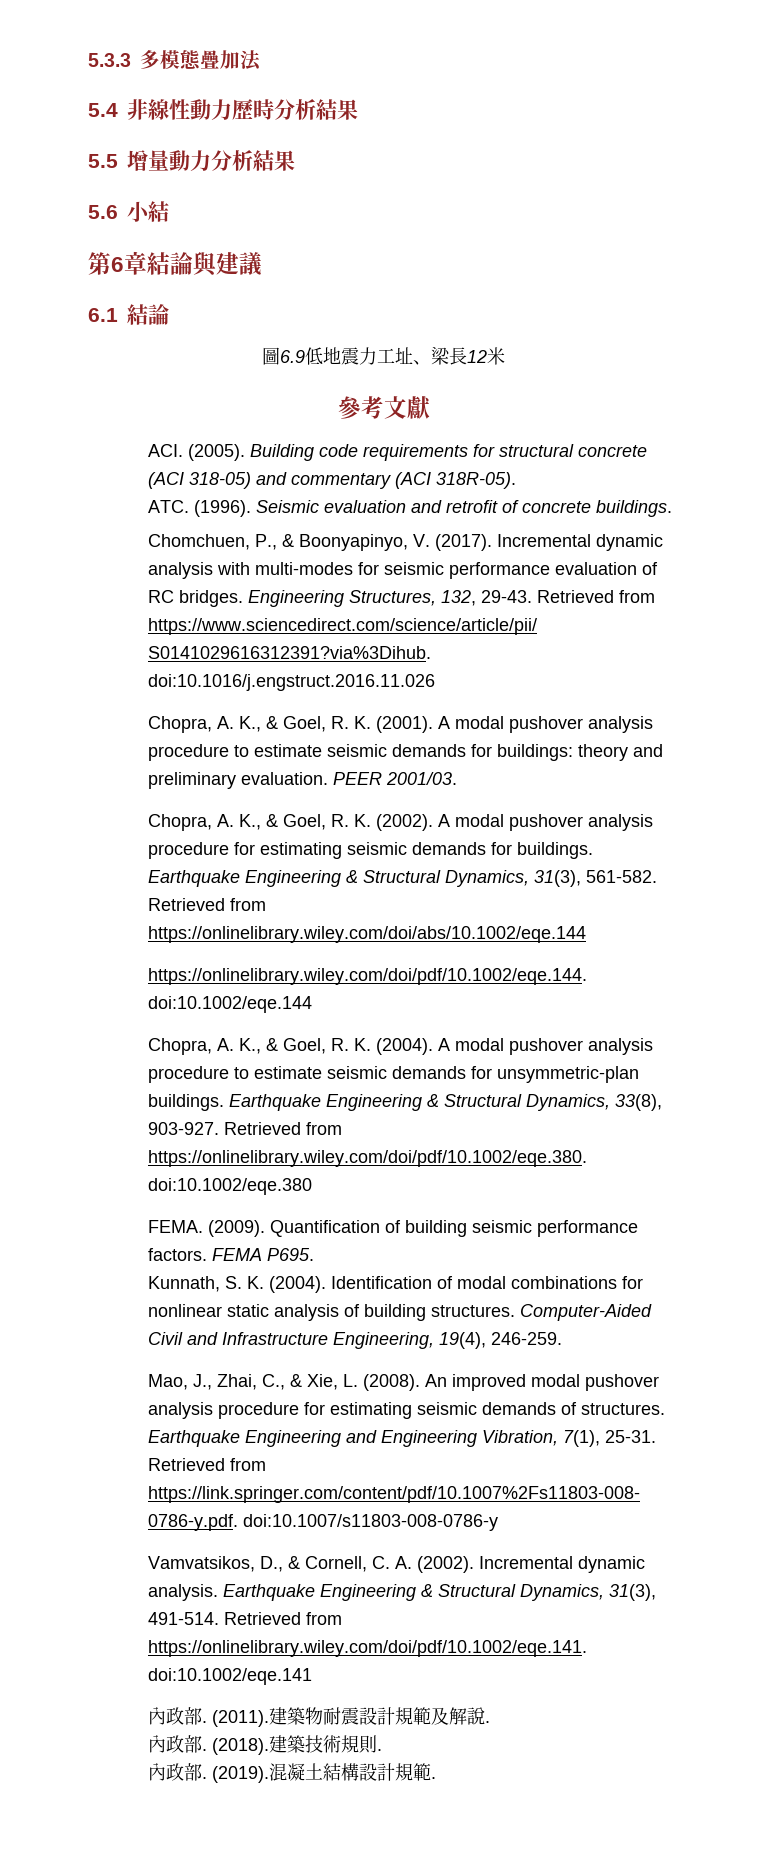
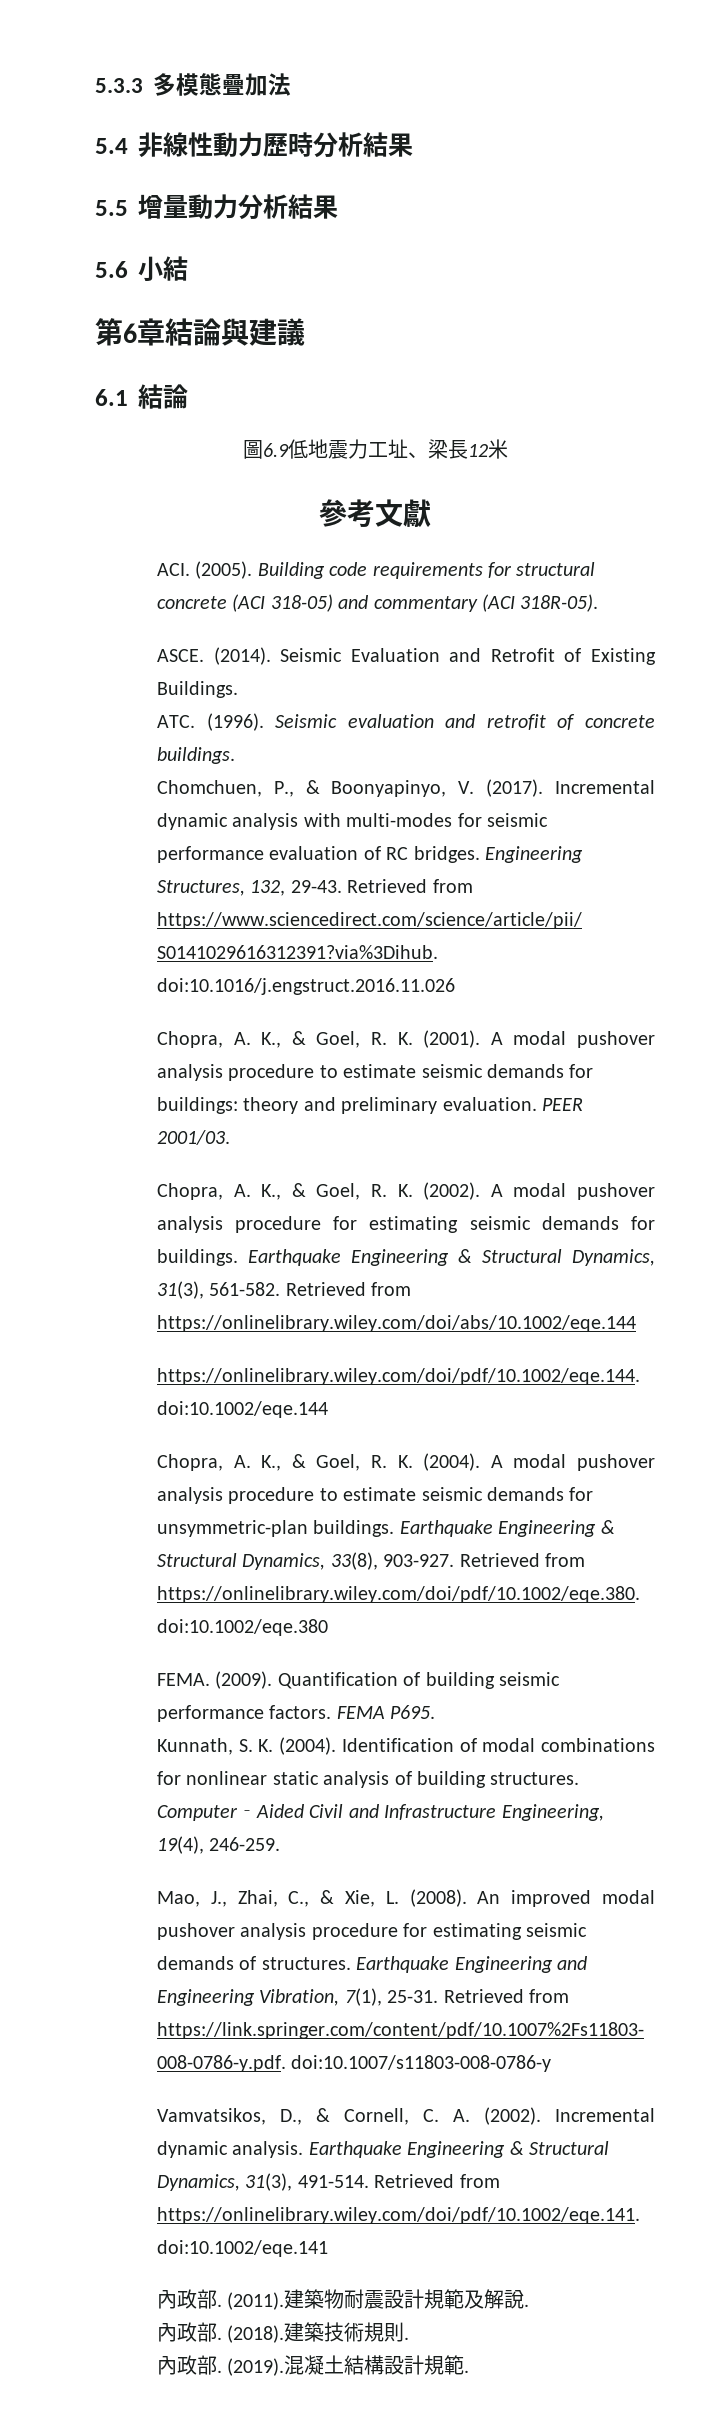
(516, 480) none -> [156,647,656,665] [156,681,238,698] // ASCE. (2014). Seismic Evaluation and Retrofit of Existing Buildings.

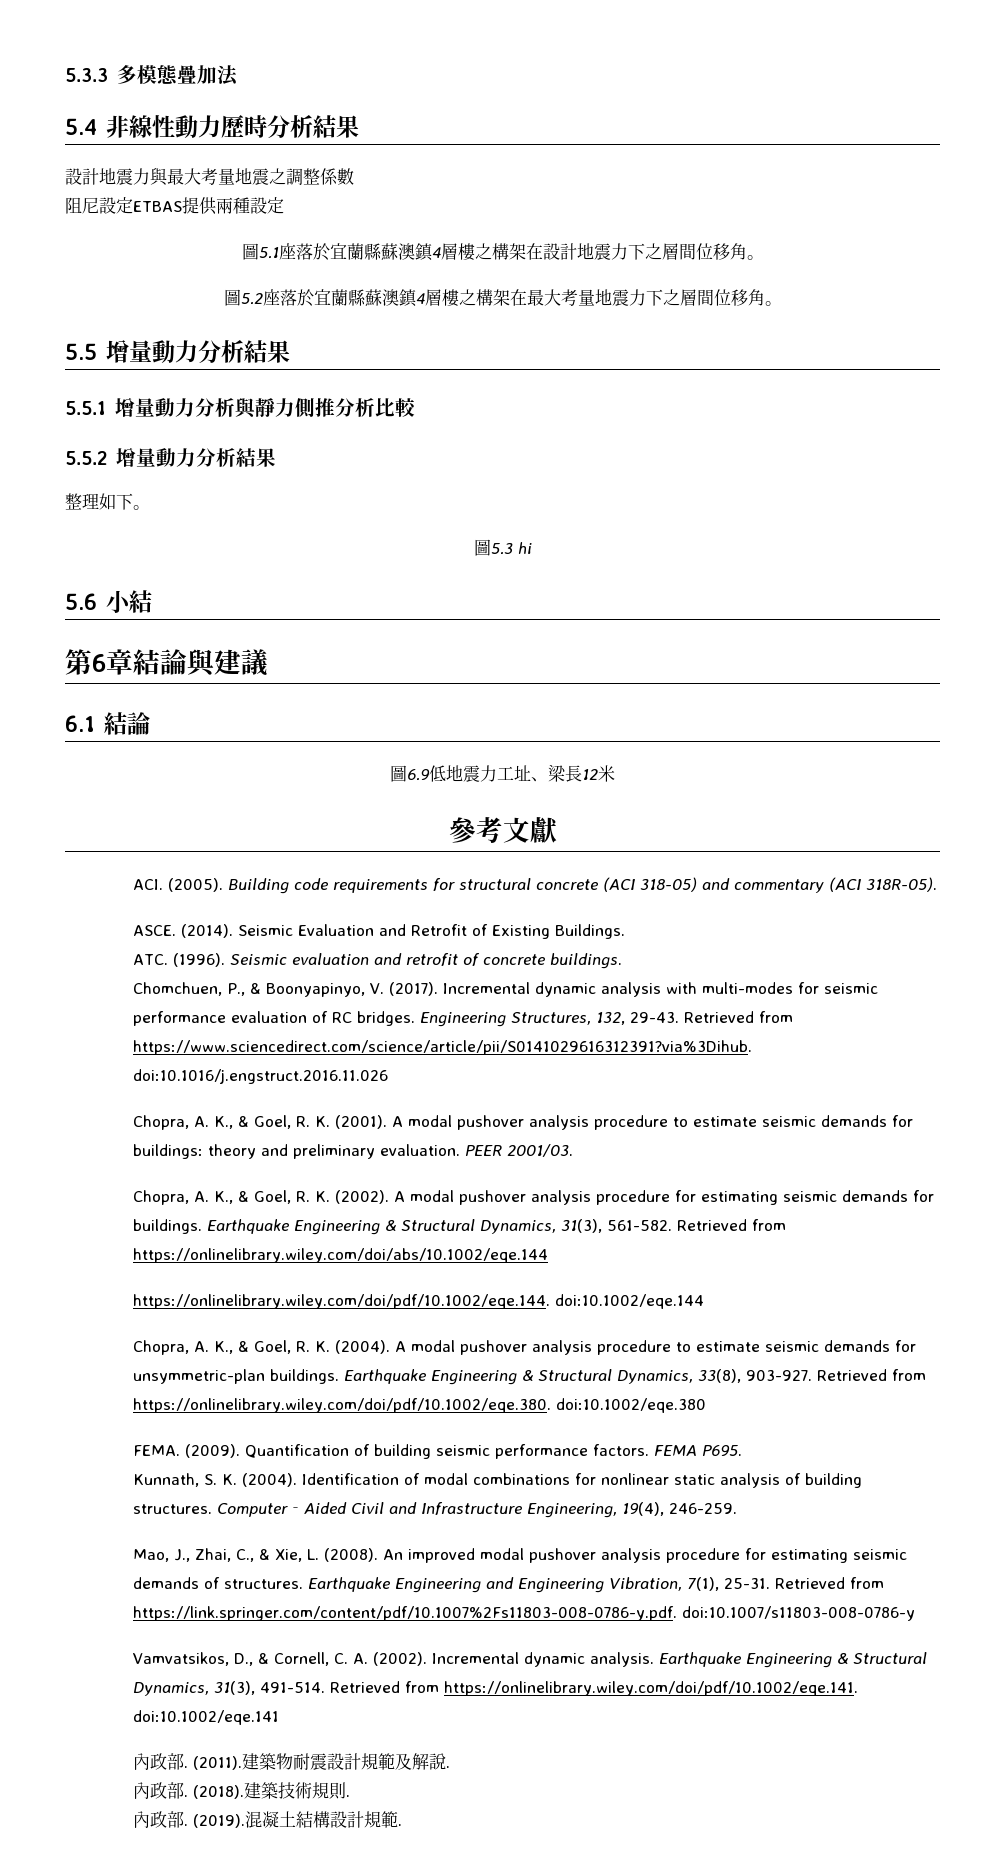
(413, 145) none -> [65,168,354,186] [65,197,284,215] [241,243,764,261] [223,289,782,307] // 設計地震力與最大考量地震之調整係數 // 阻尼設定ETBAS提供兩種設定 // 圖5.1座落於宜蘭縣蘇澳鎮4層樓之構架在設計地震力下之層間位移角。 // 圖5.2座落於宜蘭縣蘇澳鎮4層樓之構架在最大考量地震力下之層間位移角。
(338, 207) none -> [65,398,416,419] [65,448,276,467] [65,493,150,510] [473,539,532,556] // 5.5.1增量動力分析與靜力側推分析比較 // 5.5.2增量動力分析結果 // 整理如下。 // 圖5.3 hi

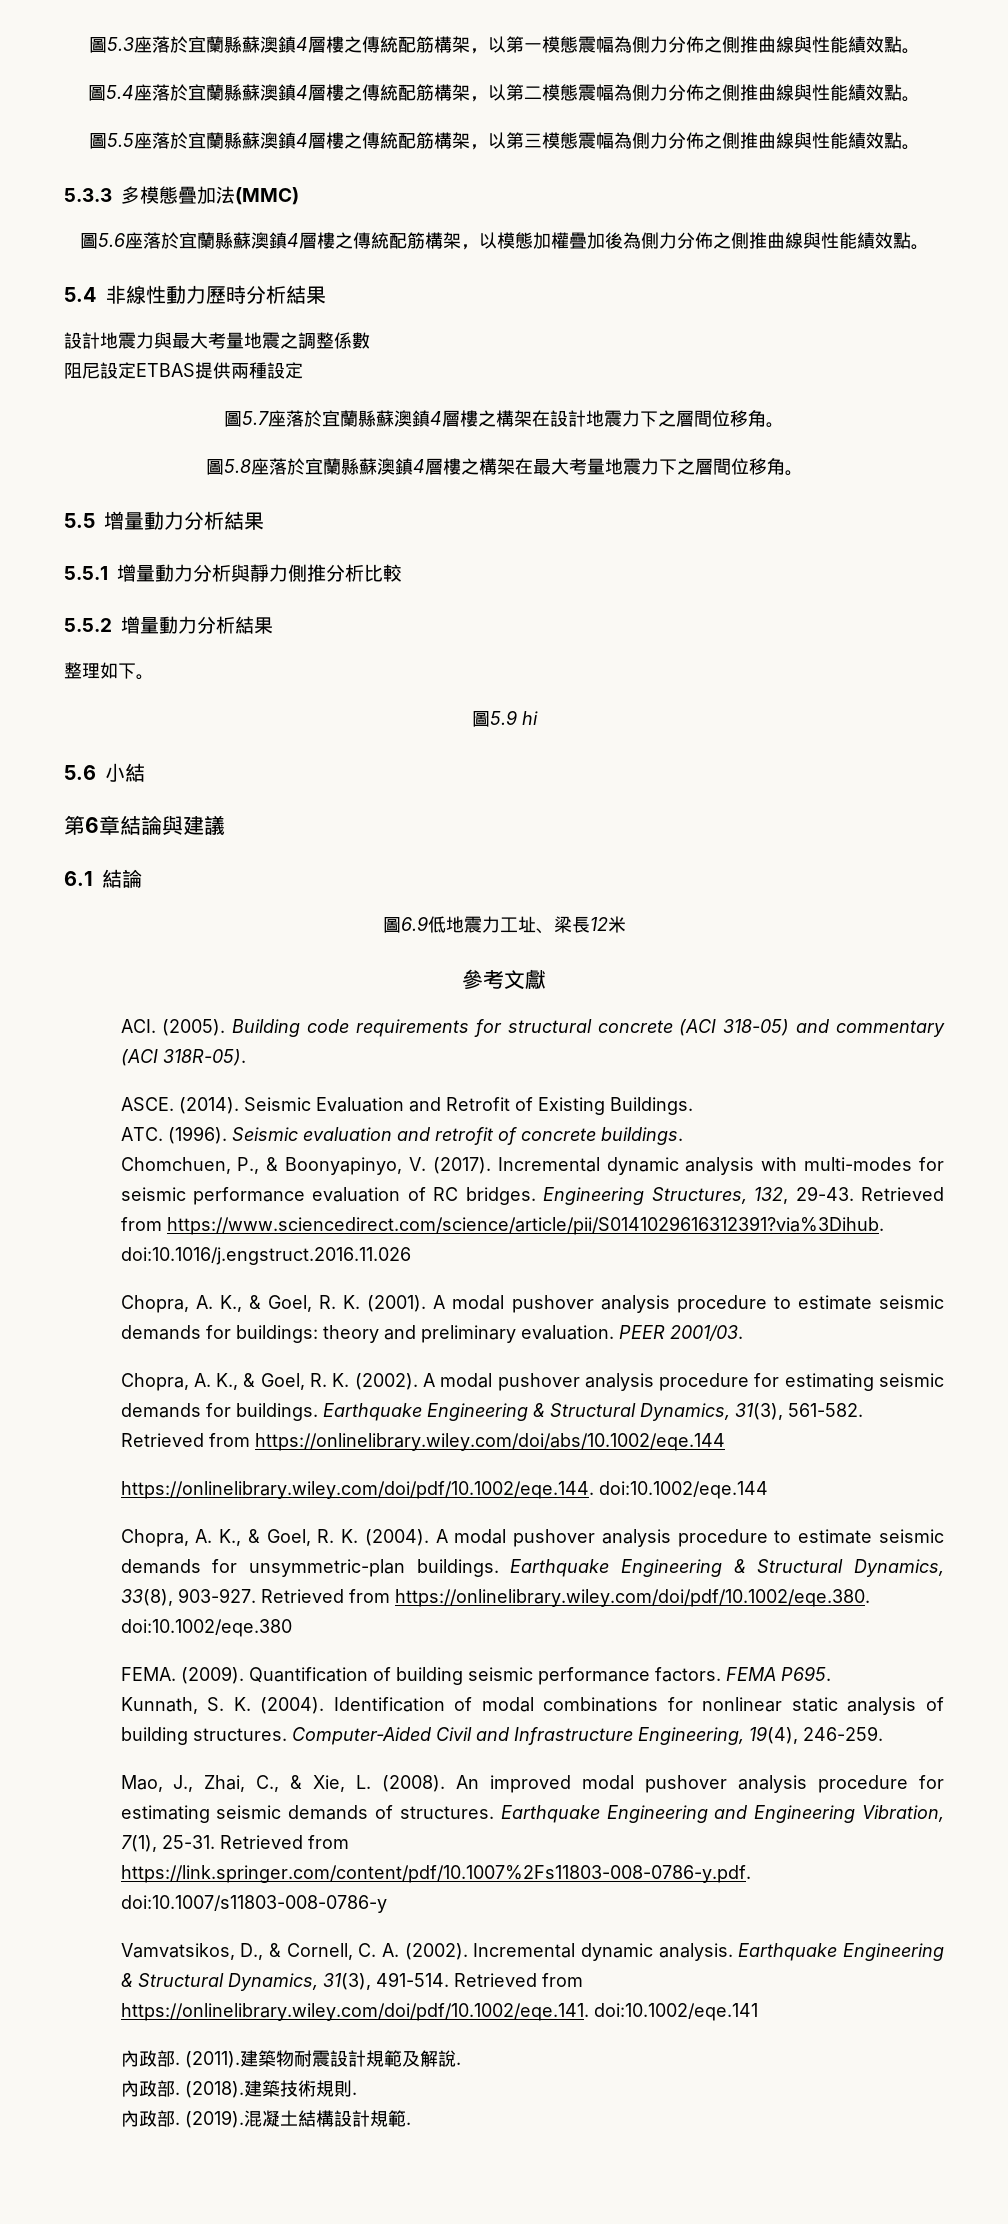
[65,65,238,86] 5.3.3多模態疊加法 -> [88,36,920,54] [88,84,920,102] [88,132,920,150] [64,186,299,205] [79,232,929,250] 圖5.3座落於宜蘭縣蘇澳鎮4層樓之傳統配筋構架，以第一模態震幅為側力分佈之側推曲線與性能績效點。 // 圖5.4座落於宜蘭縣蘇澳鎮4層樓之傳統配筋構架，以第二模態震幅為側力分佈之側推曲線與性能績效點。 // 圖5.5座落於宜蘭縣蘇澳鎮4層樓之傳統配筋構架，以第三模態震幅為側力分佈之側推曲線與性能績效點。 // 5.3.3多模態疊加法(MMC) // 圖5.6座落於宜蘭縣蘇澳鎮4層樓之傳統配筋構架，以模態加權疊加後為側力分佈之側推曲線與性能績效點。
[258,247,279,259] 5.1 -> [242,411,269,425] 5.7
[240,293,263,305] 5.2 -> [223,459,251,473] 5.8
[490,543,513,555] 5.3 -> [489,710,518,725] 5.9

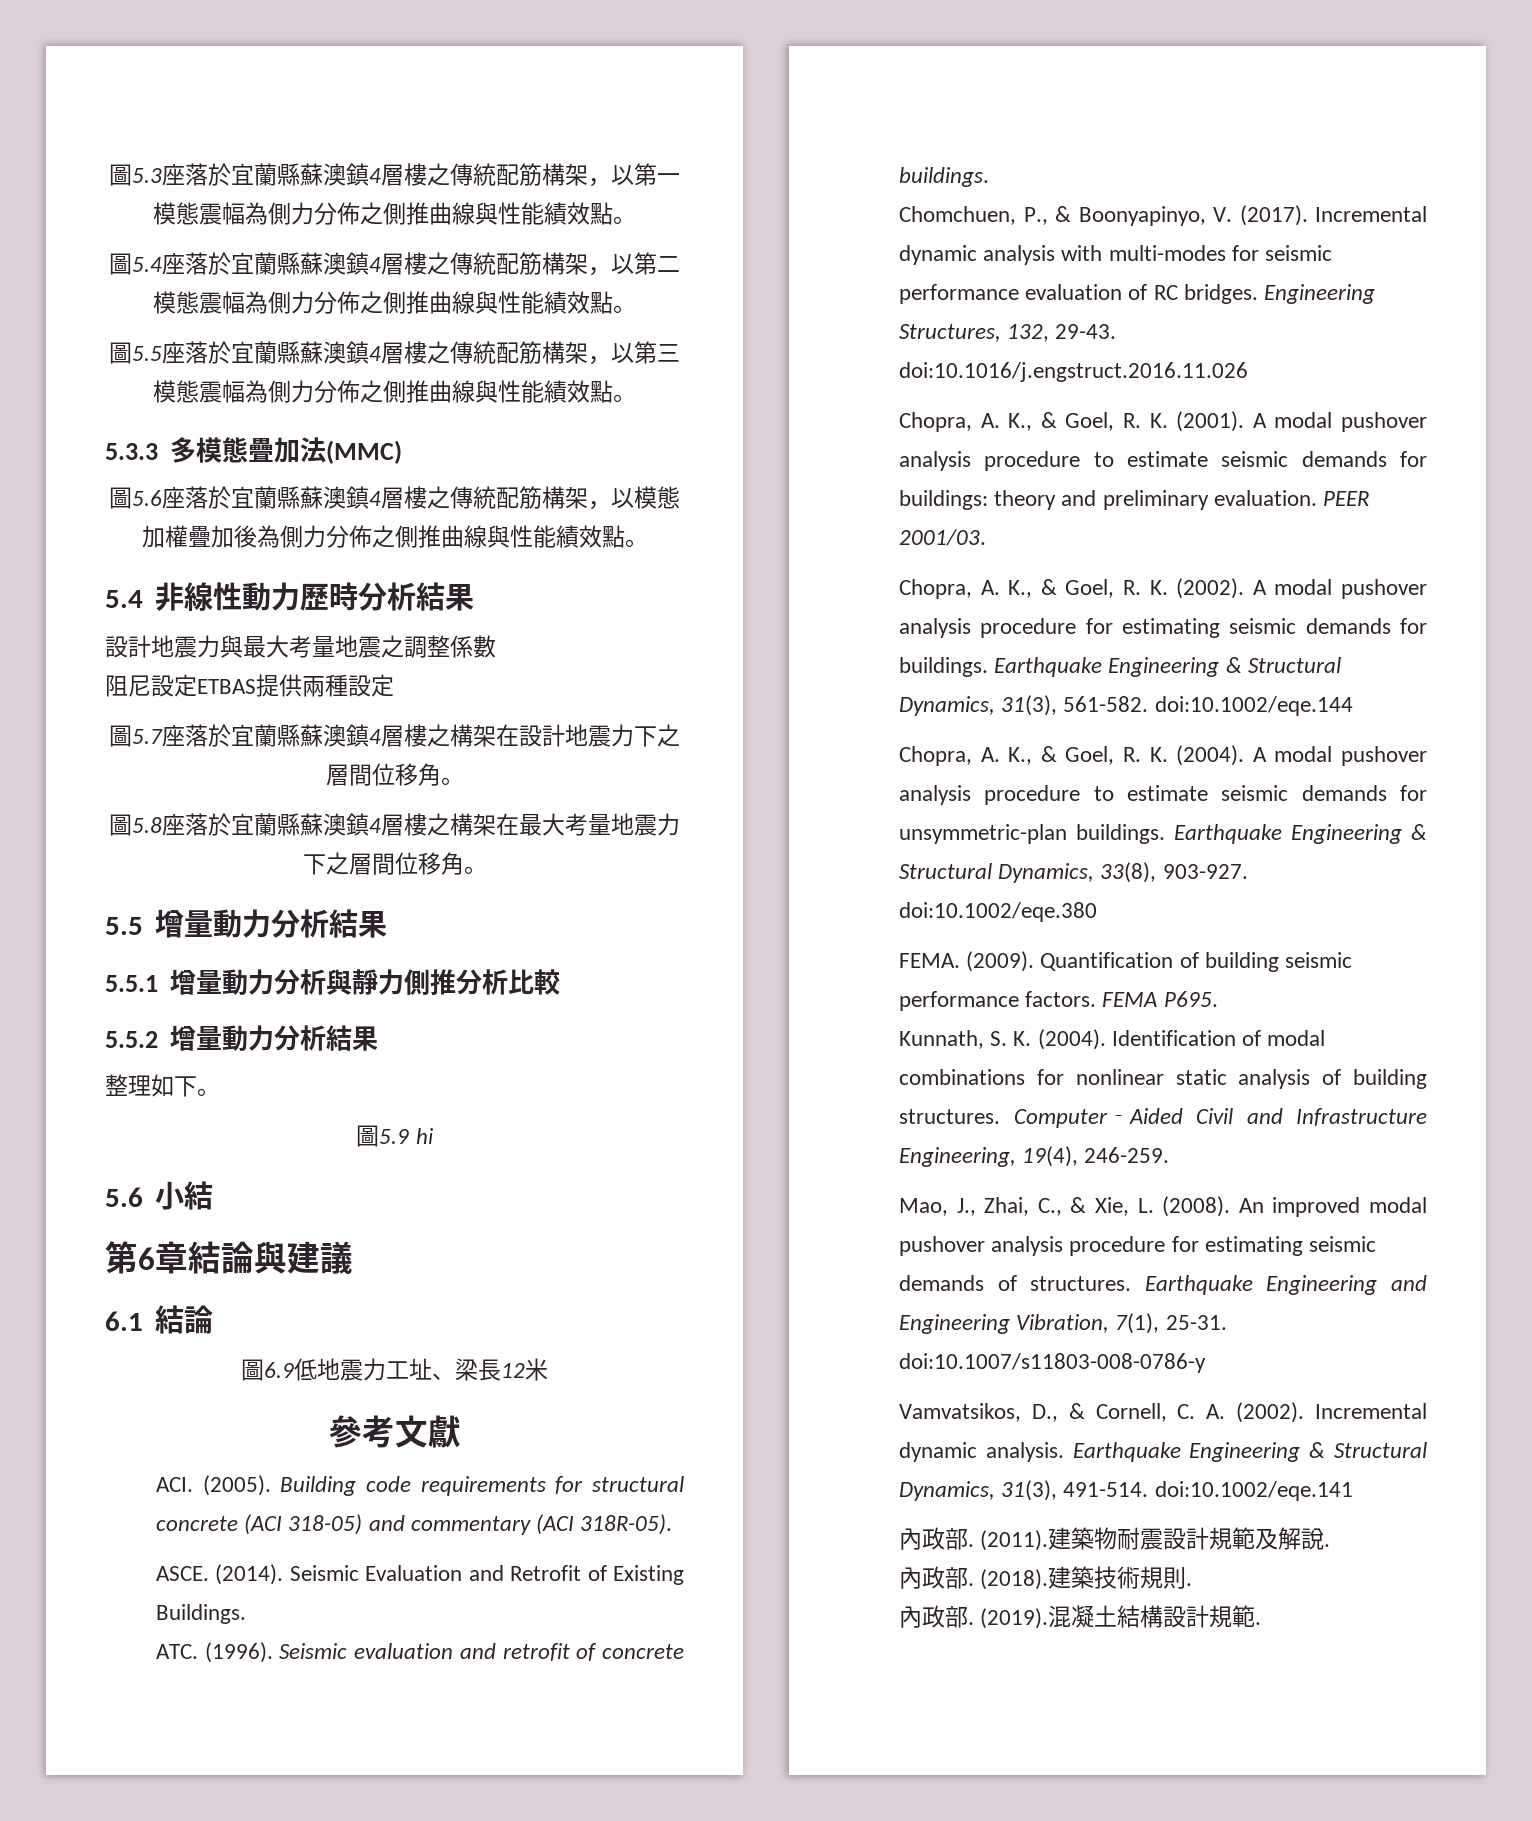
[860,1187,944,1201] [120,1216,884,1235] Retrieved from https://www.sciencedirect.com/science/article/pii/S0141029616312391?via%3Dihub. -> (1117, 331) none
[120,1433,725,1451] [120,1481,594,1499] Retrieved from https://onlinelibrary.wiley.com/doi/abs/10.1002/eqe.144 // https://onlinelibrary.wiley.com/doi/pdf/10.1002/eqe.144. -> (1149, 704) none
[260,1589,870,1607] Retrieved from https://onlinelibrary.wiley.com/doi/pdf/10.1002/eqe.380. -> (1248, 871) none
[219,1835,349,1849] [120,1865,751,1883] Retrieved from https://link.springer.com/content/pdf/10.1007%2Fs11803-008-0786-y.pdf. -> (1227, 1322) none
[453,1973,583,1987] [120,2003,589,2021] Retrieved from https://onlinelibrary.wiley.com/doi/pdf/10.1002/eqe.141. -> (1149, 1489) none

